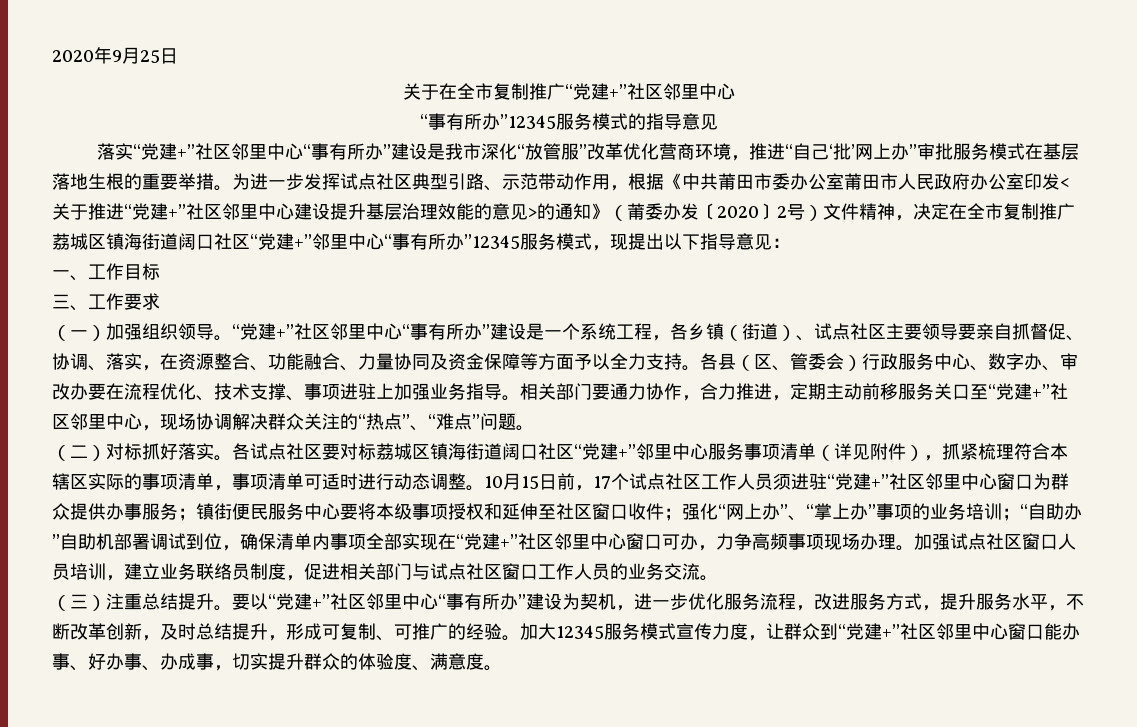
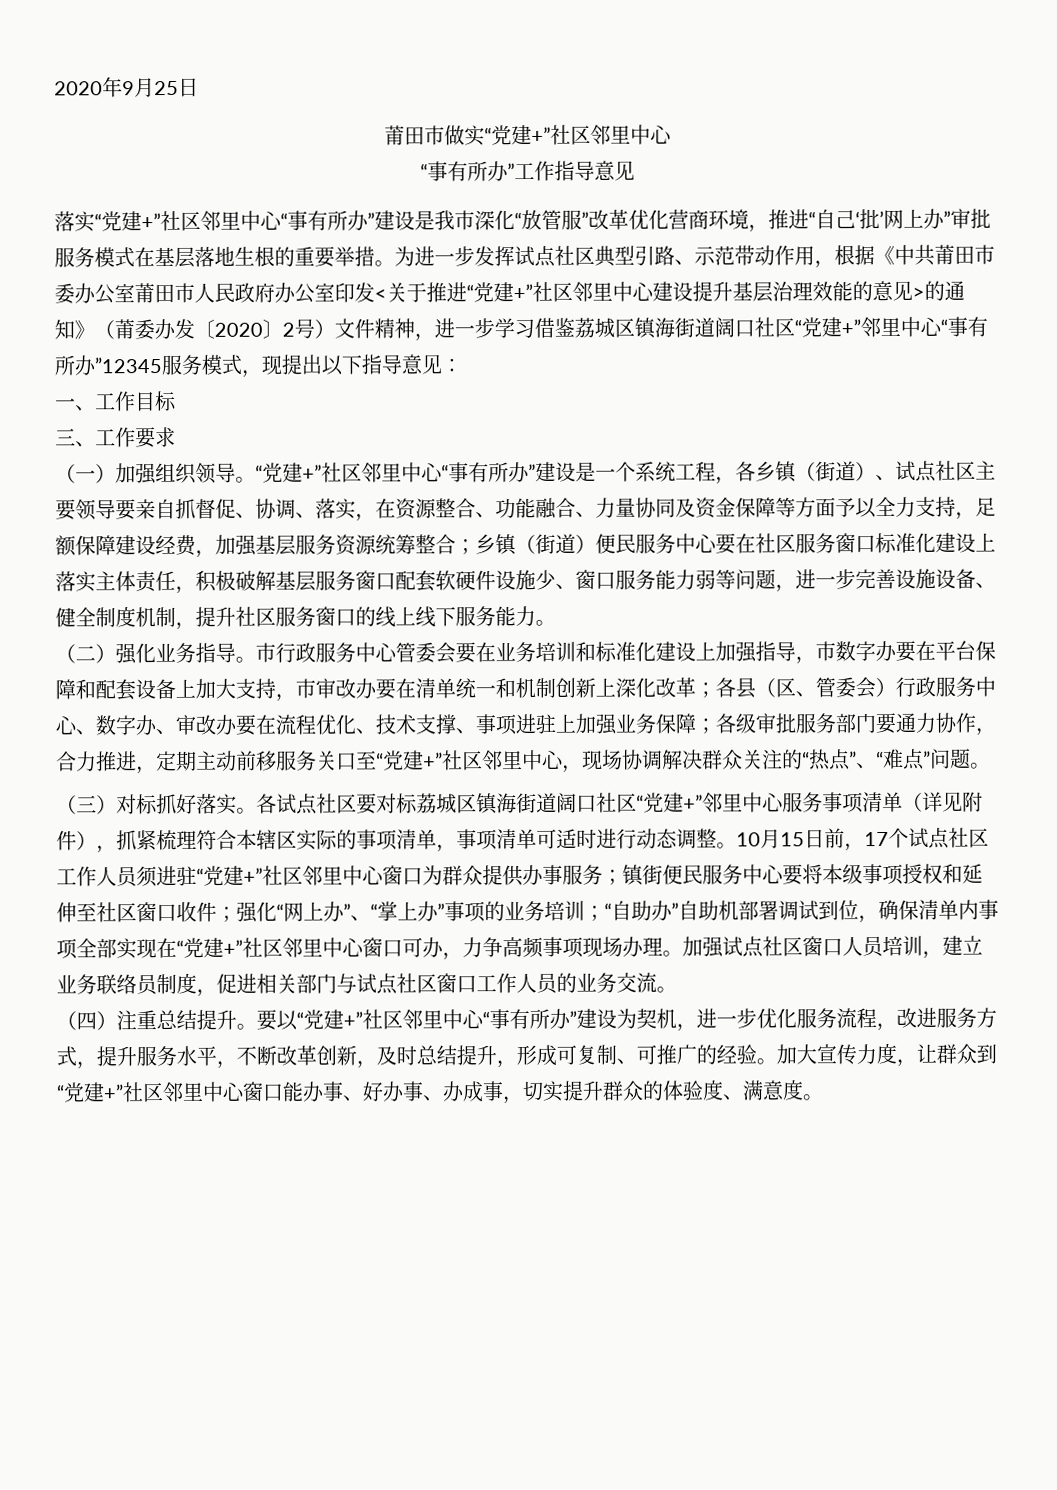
[402,83,565,100] 关于在全市复制推广 -> [383,125,485,147] 莆田市做实
[499,113,646,130] ”12345服务模式的 -> [506,160,555,181] ”工作
[913,203,1075,220] 决定在全市复制推广 -> [434,317,575,339] 进一步学习借鉴
[682,365,700,371] 。 -> [955,497,996,520] [55,532,996,558] [55,568,996,594] [55,605,556,630] [55,640,996,665] [55,677,716,702] ，足额保障建设经费，加强基层服务资源统筹整合；乡镇（街道）便民服务中心要在社区服务窗口标准化建设上落实主体责任，积极破解基层服务窗口配套软硬件设施少、窗口服务能力弱等问题，进一步完善设施设备、健全制度机制，提升社区服务窗口的线上线下服务能力。 // （二）强化业务指导。市行政服务中心管委会要在业务培训和标准化建设上加强指导，市数字办要在平台保障和配套设备上加大支持，市审改办要在清单统一和机制创新上深化改革；
[466,383,556,401] 指导。相关 -> [655,713,836,734] 保障；各级审批服务
[70,445,88,458] 二 -> [76,795,97,813] 三
[70,594,88,609] 三 -> [76,1012,97,1030] 四
[556,623,676,640] 12345服务模式 -> (817, 1054) none

